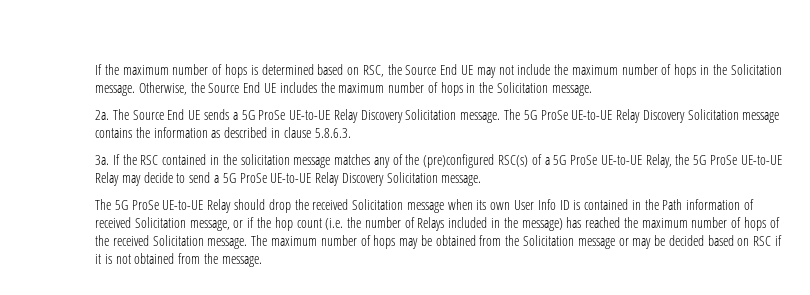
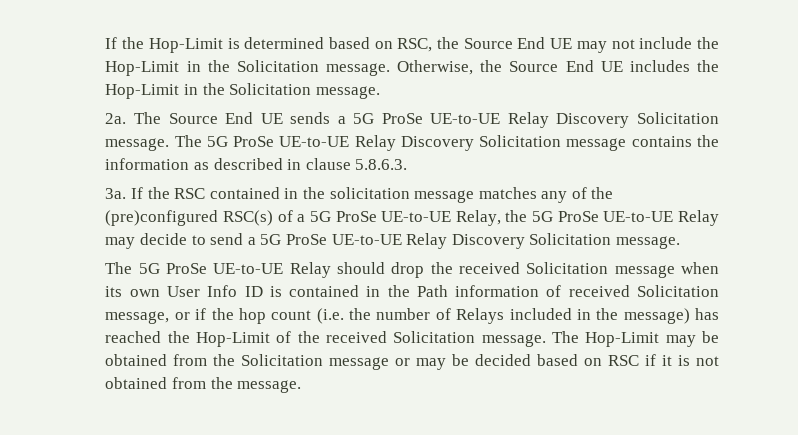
[95,64,247,78] If the maximum number of hops -> [105,37,223,53] If the Hop-Limit
[571,64,697,78] maximum number of hops -> [105,61,180,76] Hop-Limit
[338,82,463,96] maximum number of hops -> [105,84,180,99] Hop-Limit
[641,217,767,231] maximum number of hops -> [196,332,271,347] Hop-Limit
[270,235,396,249] maximum number of hops -> [585,332,660,347] Hop-Limit

